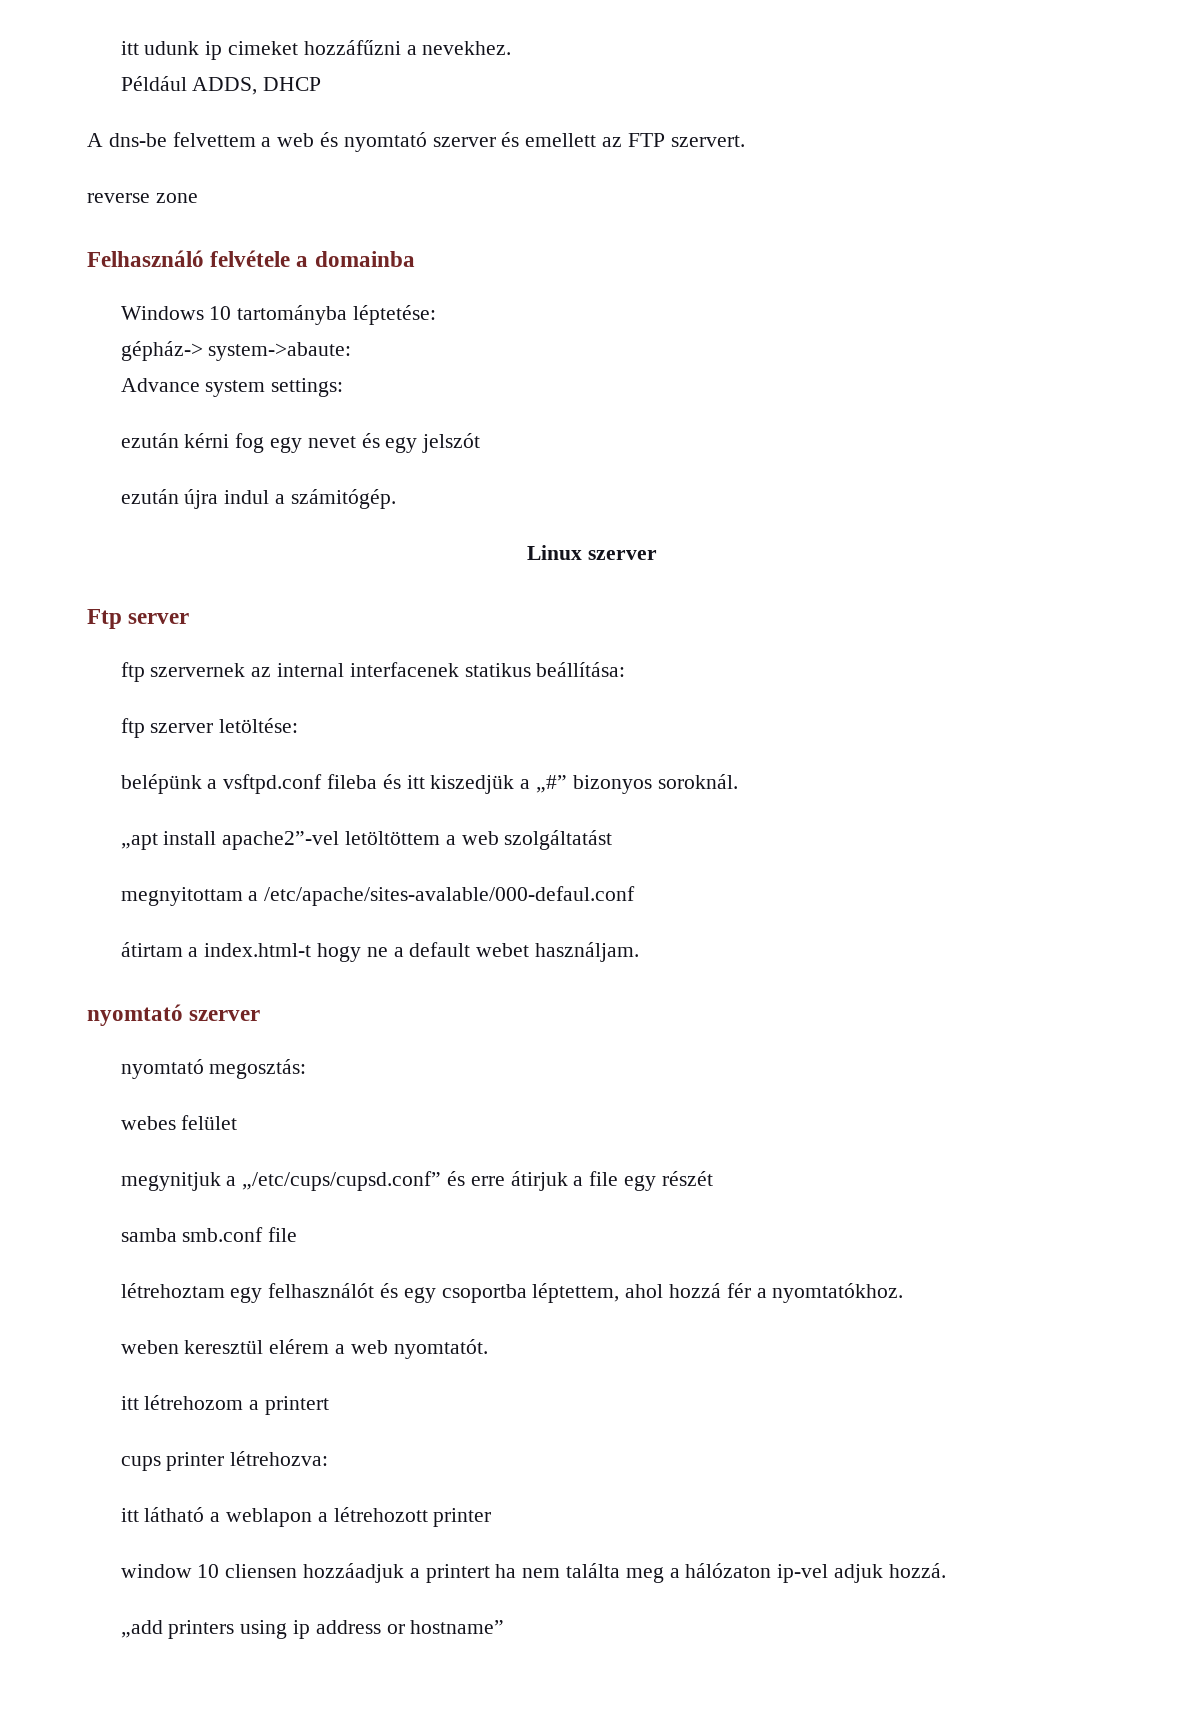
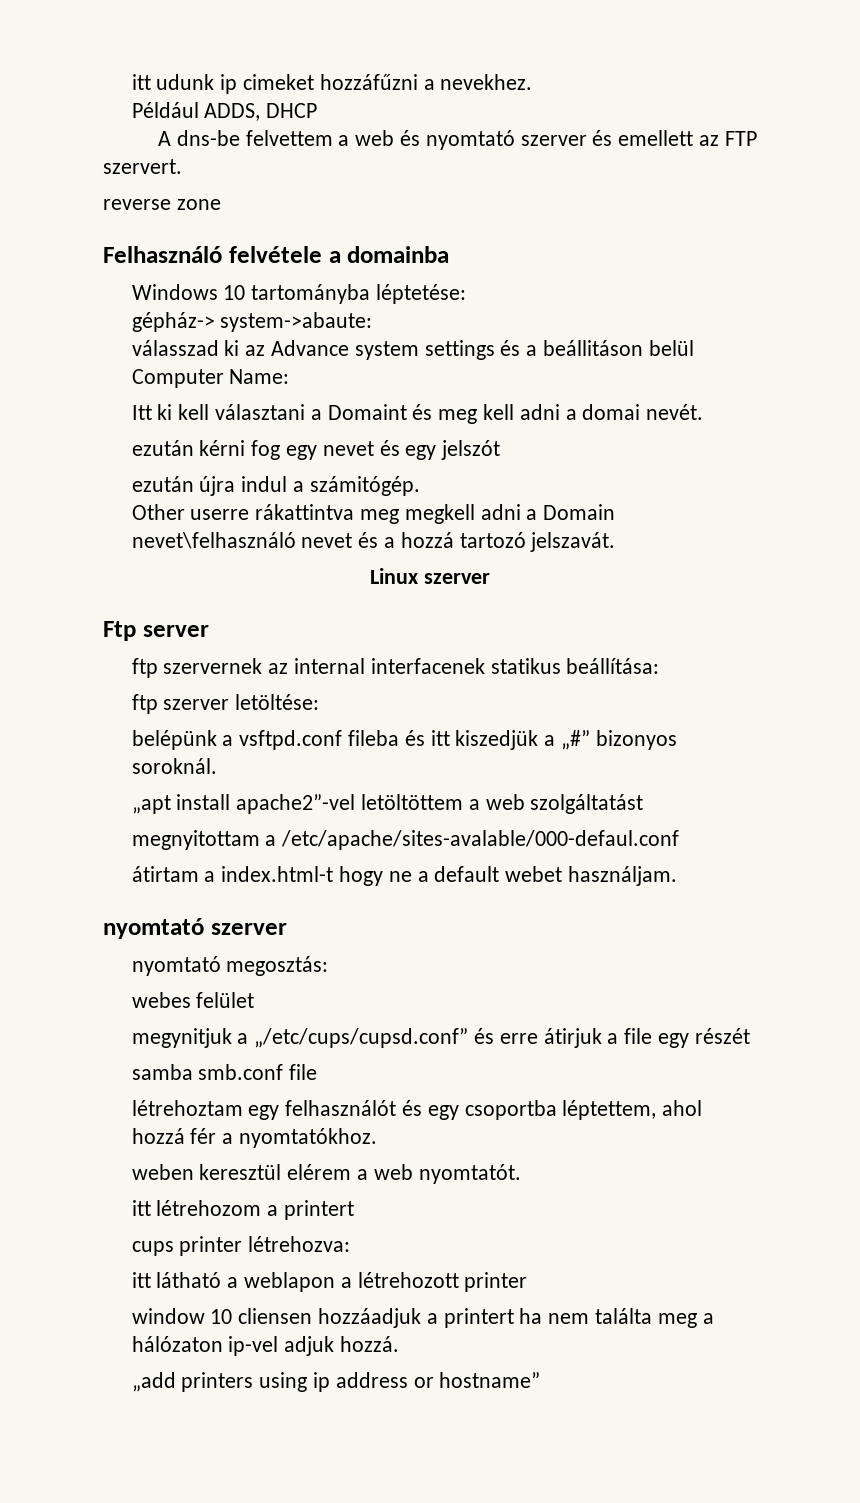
[120,378,344,397] Advance system settings: -> [131,340,694,360] [131,369,290,388] [131,404,704,424] válasszad ki az Advance system settings és a beállitáson belül Computer Name: // Itt ki kell választani a Domaint és meg kell adni a domai nevét.
(396, 499) none -> [131,504,616,524] [131,532,616,552] // Other userre rákattintva meg megkell adni a Domain nevet\felhasználó nevet és a hozzá tartozó jelszavát.

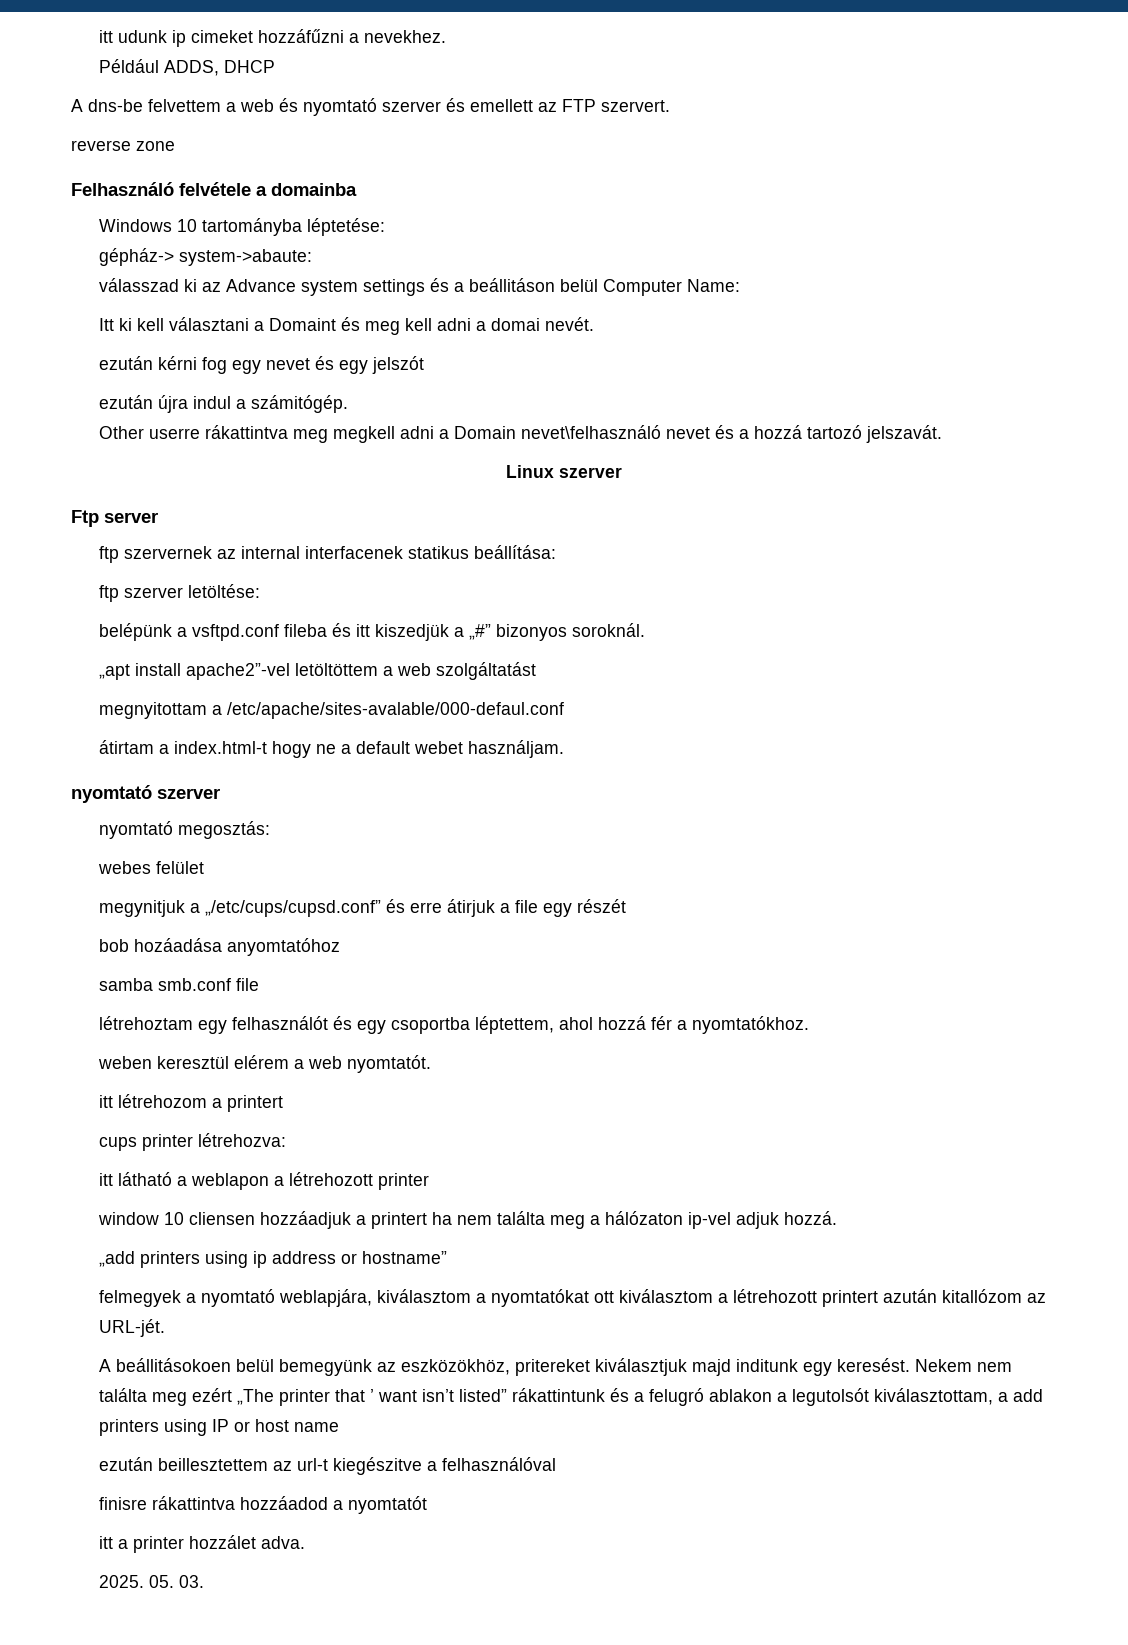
(750, 1036) none -> [98,938,340,956] // bob hozáadása anyomtatóhoz
(541, 1380) none -> [98,1289,1046,1307] [98,1319,165,1337] [98,1358,1012,1376] [98,1388,1043,1406] [98,1419,339,1436] [98,1457,556,1475] [98,1496,427,1514] [98,1535,305,1553] [98,1575,204,1588] // felmegyek a nyomtató weblapjára, kiválasztom a nyomtatókat ott kiválasztom a létrehozott printert azután kitallózom az URL-jét. // A beállitásokoen belül bemegyünk az eszközökhöz, pritereket kiválasztjuk majd inditunk egy keresést. Nekem nem találta meg ezért „The printer that ’ want isn’t listed” rákattintunk és a felugró ablakon a legutolsót kiválasztottam, a add printers using IP or host name // ezután beillesztettem az url-t kiegészitve a felhasználóval // finisre rákattintva hozzáadod a nyomtatót // itt a printer hozzálet adva. // 2025. 05. 03.

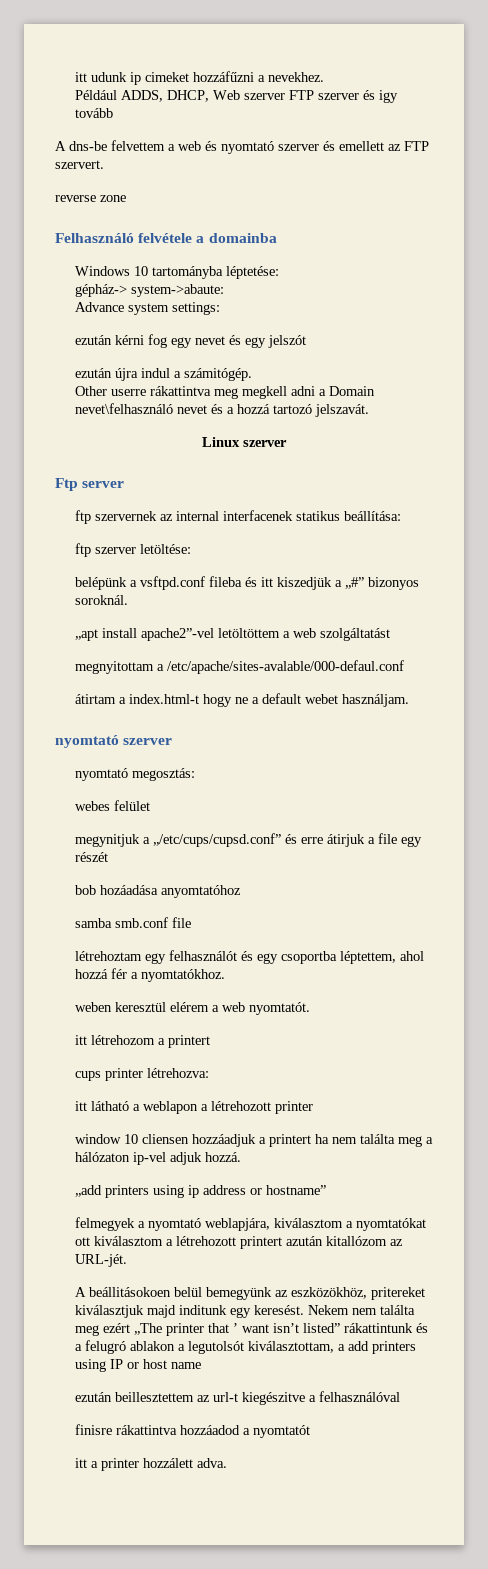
[223,60,275,73] DHCP -> [167,90,399,103] [75,108,114,118] DHCP, Web szerver FTP szerver és igy tovább
[98,278,740,296] [98,317,594,335] válasszad ki az Advance system settings és a beállitáson belül Computer Name: // Itt ki kell választani a Domaint és meg kell adni a domai nevét. -> [75,302,221,315] Advance system settings:
[188,1535,256,1549] hozzálet -> [143,1458,194,1468] hozzálett
[98,1575,204,1588] // 2025. 05. 03. -> (228, 1463) none

